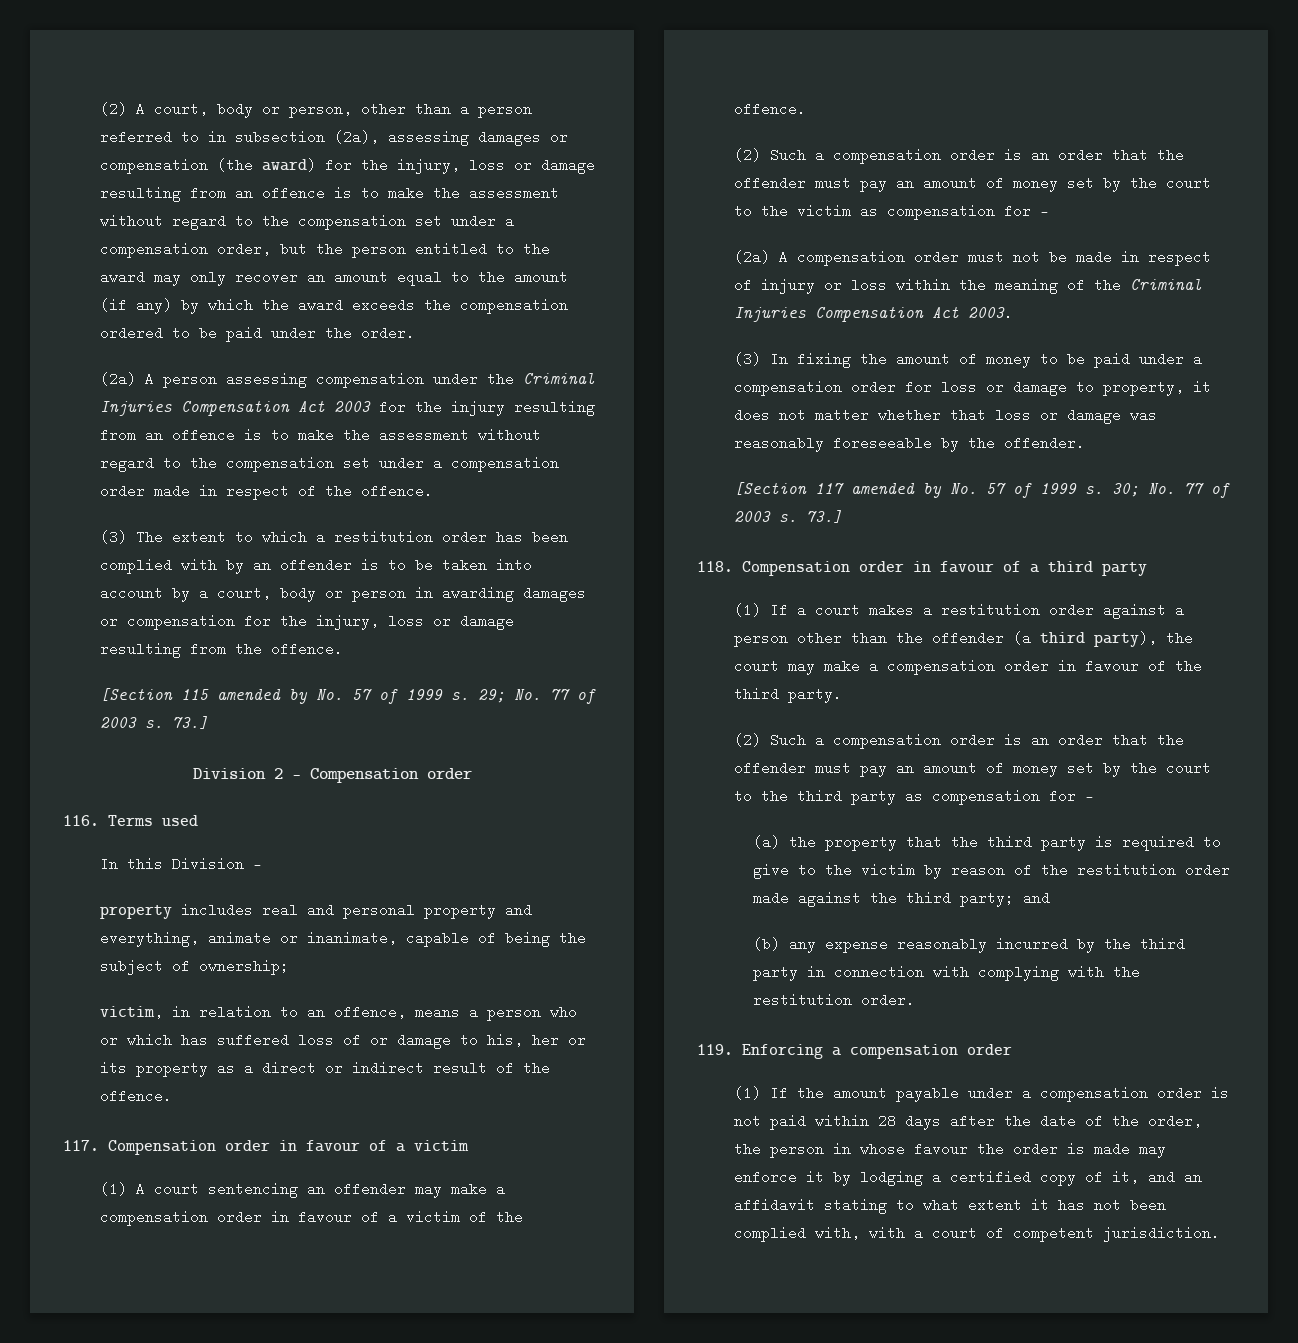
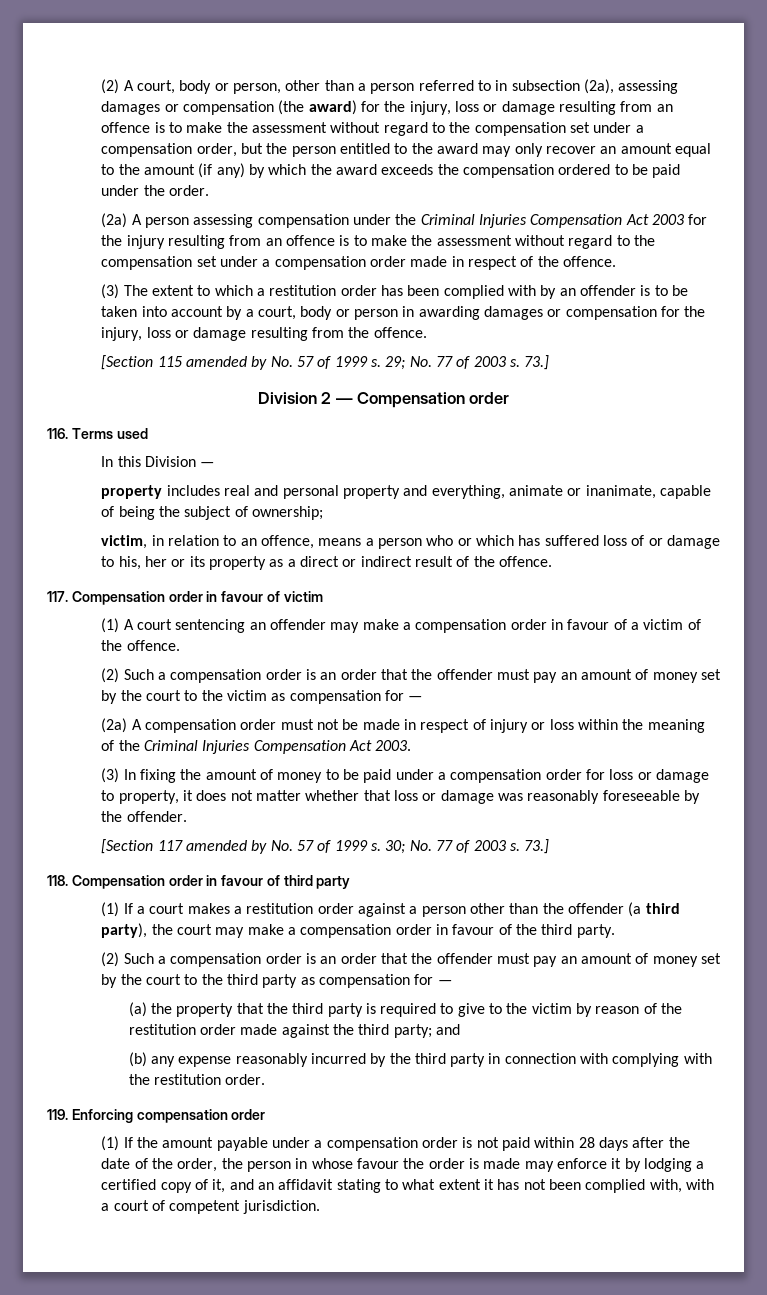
[396,1143,405,1152] a -> (280, 596) none
[1030,564,1039,573] a -> (280, 880) none
[832,1047,841,1056] a -> (133, 1116) none

